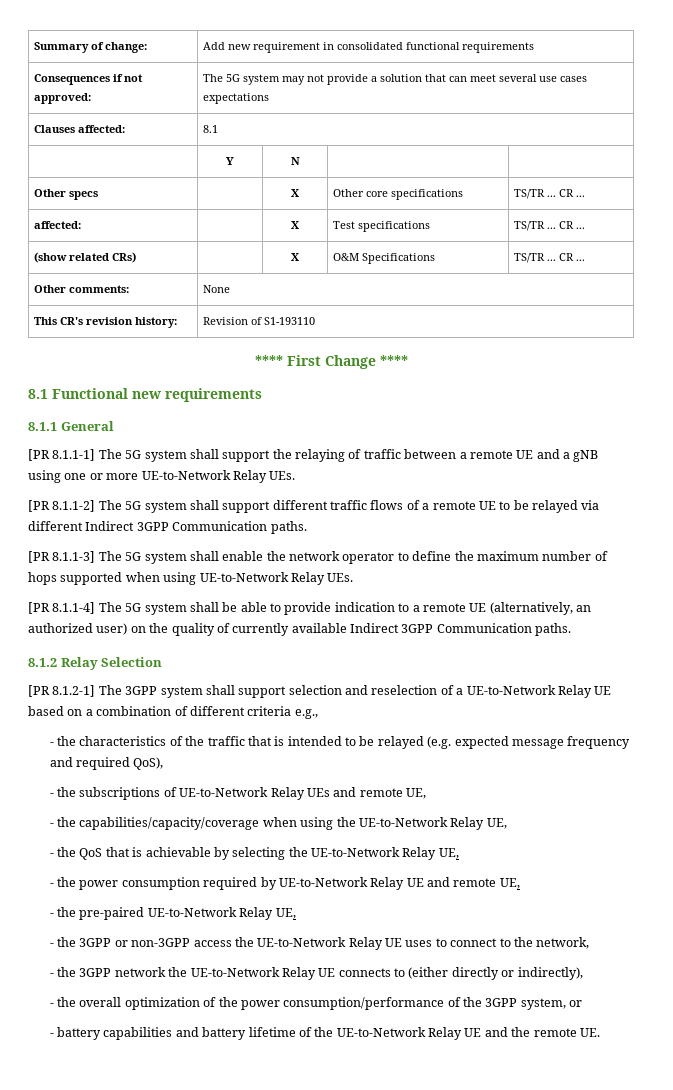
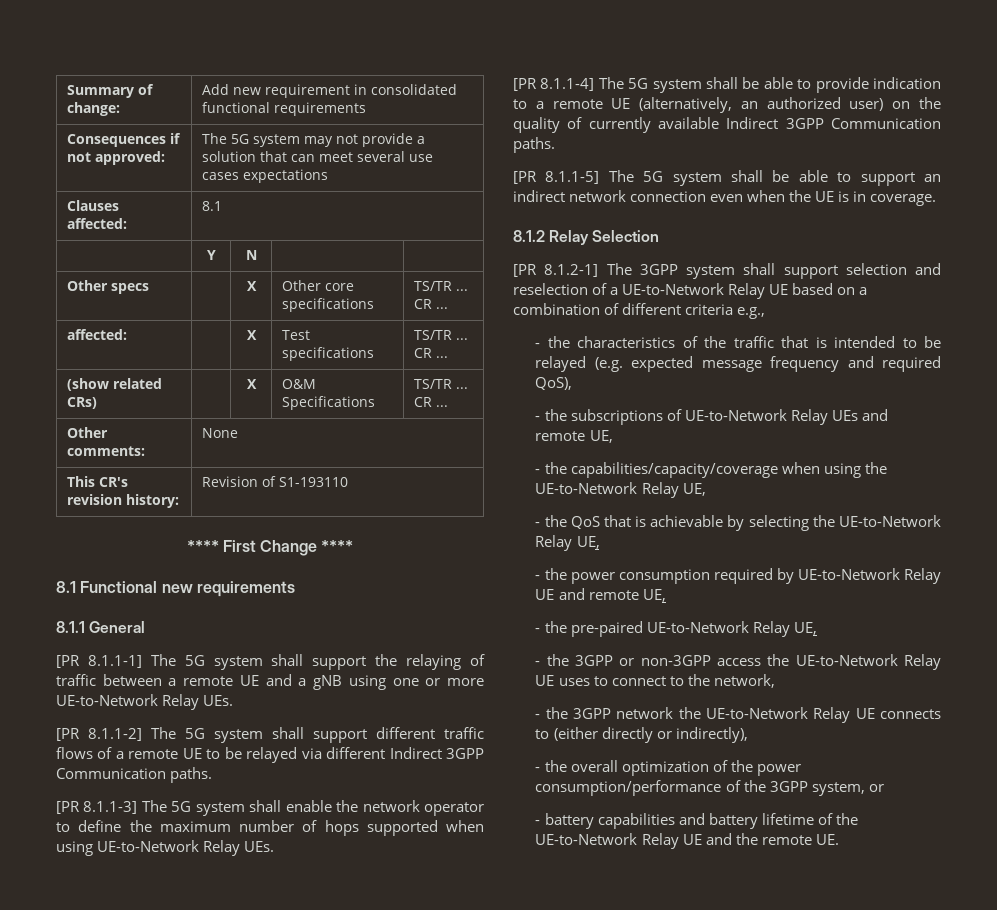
(572, 629) none -> [513,170,941,186] [513,190,937,206] // [PR 8.1.1-5] The 5G system shall be able to support an indirect network connection even when the UE is in coverage.

